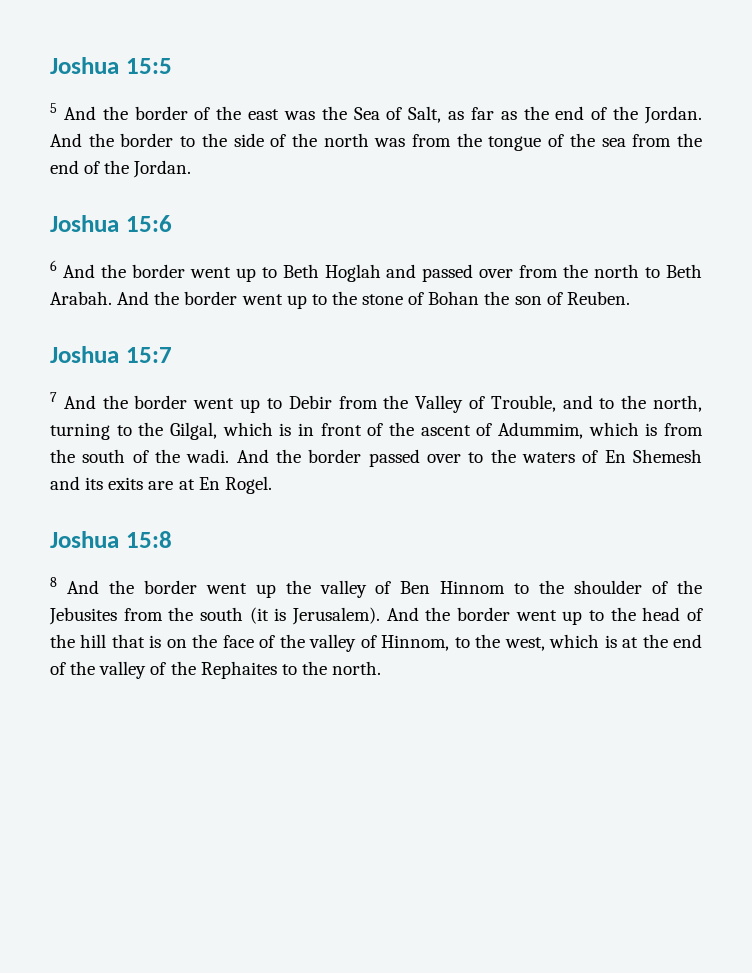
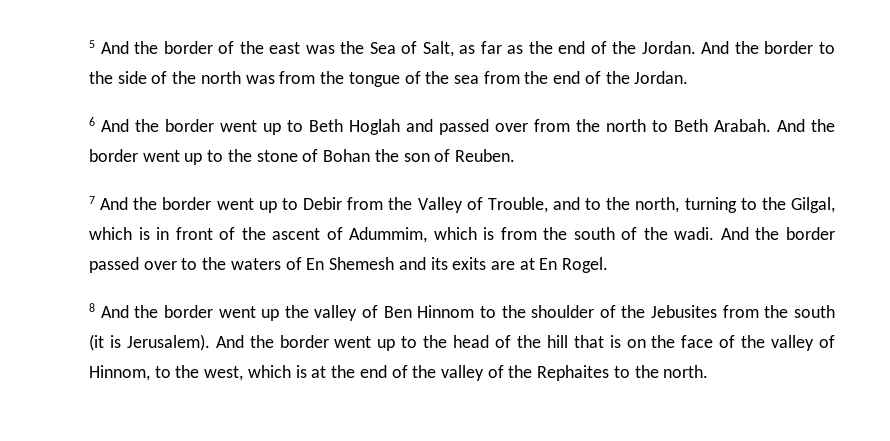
[50,57,172,74] Joshua 15:5 // -> (89, 44) none
[50,215,172,232] // Joshua 15:6 -> (689, 77) none
[50,346,172,363] // Joshua 15:7 -> (515, 155) none
[50,531,172,548] // Joshua 15:8 -> (609, 265) none

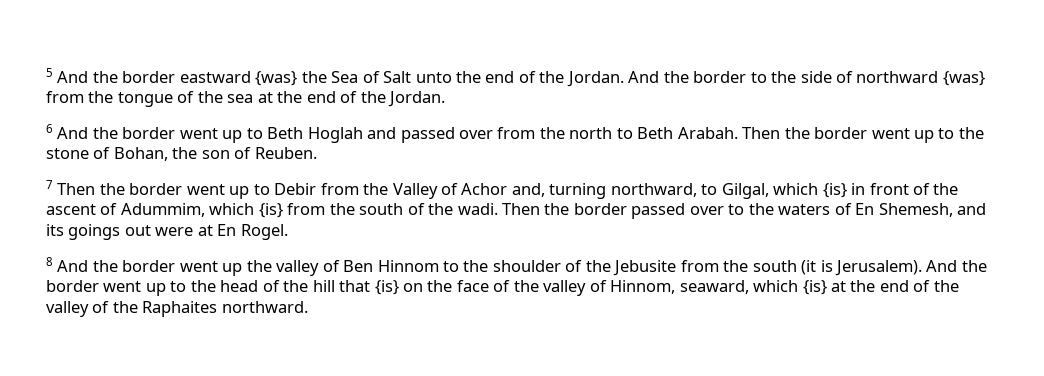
[218,41,524,57] of the east was the Sea of Salt, as far as -> [179,71,452,86] eastward {was} the Sea of Salt unto
[172,71,275,84] the north was -> [856,71,985,86] northward {was}
[483,71,520,84] from -> [257,92,273,103] at
[777,119,805,132] And -> [742,127,781,139] Then
[323,149,371,162] Bohan -> [113,147,168,161] Bohan,
[100,197,129,210] And -> [57,183,96,195] Then
[487,197,786,213] Trouble, and to the north, turning to the -> [461,183,718,199] Achor and, turning northward, to
[138,227,150,240] is -> [822,183,847,198] {is}
[483,227,495,240] is -> [258,203,283,218] {is}
[720,227,749,240] And -> [502,203,541,215] Then
[329,257,395,270] Shemesh -> [878,203,953,217] Shemesh,
[452,257,515,270] exits are -> [68,224,194,240] goings out were
[651,305,718,318] Jebusites -> [613,260,677,276] Jebusite
[609,335,621,348] is -> [374,280,399,295] {is}
[154,365,307,381] to the west, which is -> [679,280,827,295] seaward, which {is}
[537,365,709,381] Rephaites to the north. -> [142,301,308,317] Raphaites northward.

